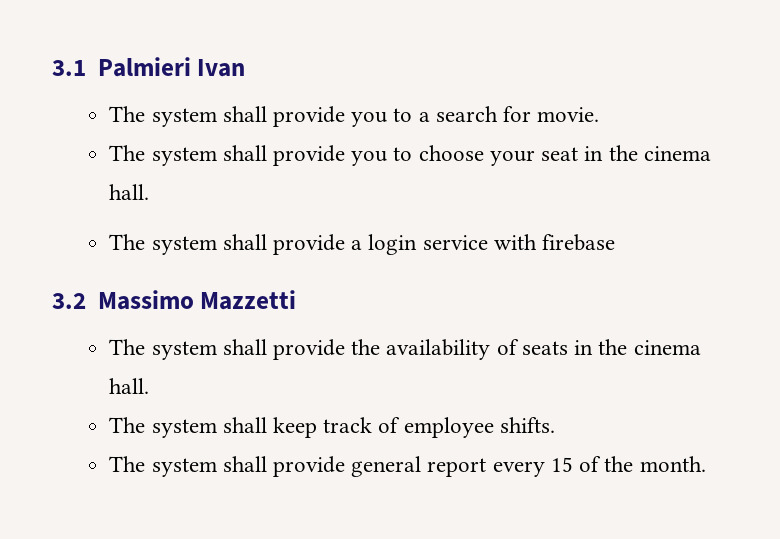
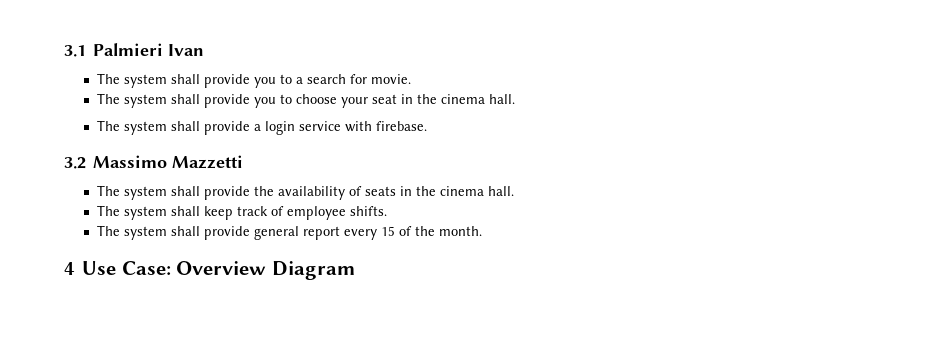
[542,234,616,251] firebase -> [375,121,427,131] firebase.
(706, 464) none -> [64,261,355,280] // 4 Use Case: Overview Diagram

